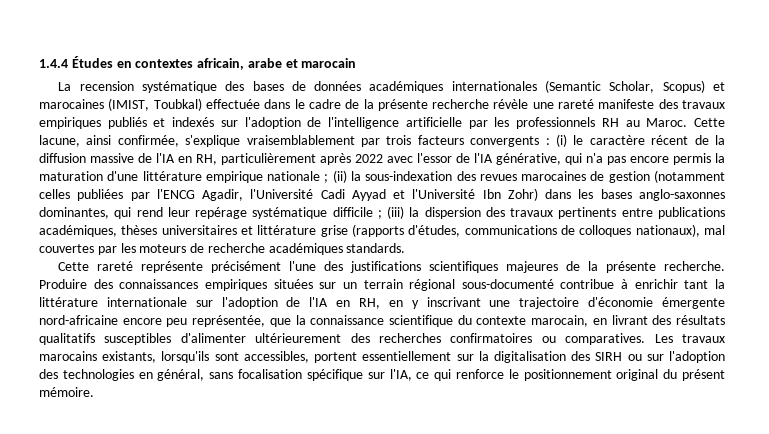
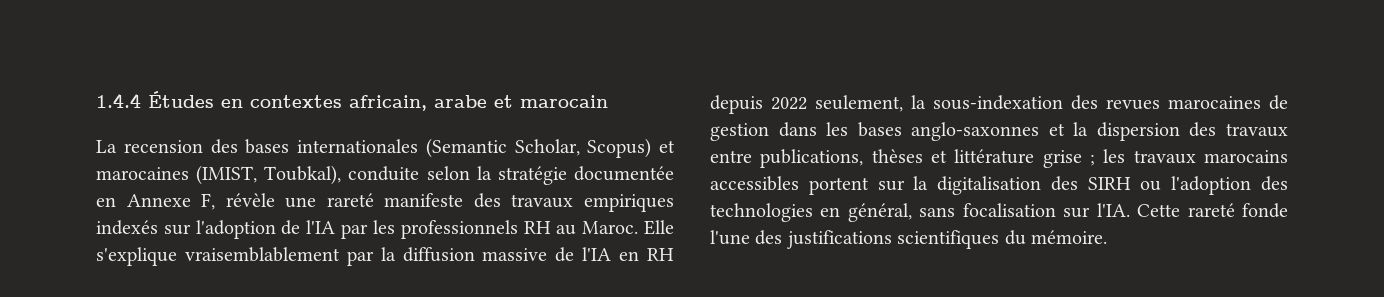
[141,81,217,93] systématique -> (203, 146) none
[291,81,444,93] de données académiques -> (290, 146) none
[153,98,490,111] Toubkal) effectuée dans le cadre de la présente recherche -> [264,165,674,185] [96,193,216,210] Toubkal), conduite selon la stratégie documentée en Annexe F,
[107,117,166,129] publiés et -> (674, 203) none
[328,117,462,129] l'intelligence artificielle -> [306,220,336,234] l'IA
[694,118,726,127] [39,134,709,147] Cette lacune, ainsi confirmée, s'explique vraisemblablement par trois facteurs convergents : (i) le caractère récent de -> [644,220,675,235] [96,247,374,266] Elle s'explique vraisemblablement par
[196,153,725,165] [39,170,347,183] RH, particulièrement après 2022 avec l'essor de l'IA générative, qui n'a pas encore permis la maturation d'une littérature empirique nationale ; (ii) -> [647,248,675,261] [710,95,903,114] RH depuis 2022 seulement,
[654,170,726,183] [39,188,725,201] [39,206,725,219] [39,224,726,237] [39,243,406,255] [58,261,725,273] [39,279,725,291] [39,297,725,309] [39,315,725,327] [39,333,725,345] [39,351,452,363] (notamment celles publiées par l'ENCG Agadir, l'Université Cadi Ayyad et l'Université Ibn Zohr) dans les bases anglo-saxonnes dominantes, qui rend leur repérage systématique difficile ; (iii) la dispersion des travaux pertinents entre publications académiques, thèses universitaires et littérature grise (rapports d'études, communications de colloques nationaux), mal couvertes par les moteurs de recherche académiques standards. // Cette rareté représente précisément l'une des justifications scientifiques majeures de la présente recherche. Produire des connaissances empiriques situées sur un terrain régional sous-documenté contribue à enrichir tant la littérature internationale sur l'adoption de l'IA en RH, en y inscrivant une trajectoire d'économie émergente nord-africaine encore peu représentée, que la connaissance scientifique du contexte marocain, en livrant des résultats qualitatifs susceptibles d'alimenter ultérieurement des recherches confirmatoires ou comparatives. Les travaux marocains existants, lorsqu'ils sont accessibles, portent essentiellement -> [778,122,1288,141] [710,149,1288,168] [710,176,869,195] dans les bases anglo-saxonnes et la dispersion des travaux entre publications, thèses et littérature grise ; les travaux marocains accessibles portent
[646,354,664,361] sur -> (1162, 186) none
[306,369,725,381] spécifique sur l'IA, ce qui renforce le positionnement original du présent -> [1063,203,1288,218] [710,230,1026,249] sur l'IA. Cette rareté fonde l'une des justifications scientifiques du

